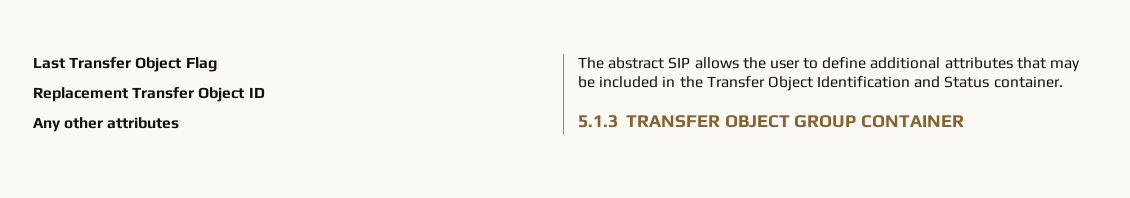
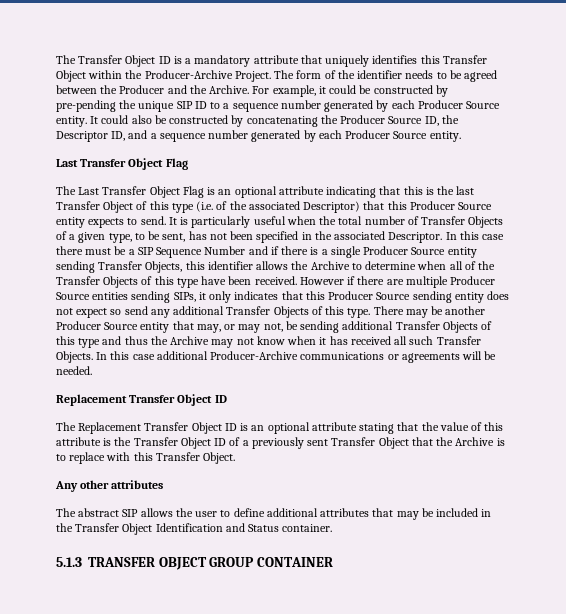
[33,57,217,72] [33,87,265,102] Last Transfer Object Flag // Replacement Transfer Object ID -> [56,55,487,67] [56,70,498,82] [56,85,448,97] [56,100,501,112] [56,115,459,127] [56,130,461,142] [56,158,188,170] [56,186,475,198] [56,201,493,213] [56,216,504,228] [56,231,505,243] [56,246,477,258] [56,261,496,273] [56,276,496,288] [56,291,510,303] [56,306,486,318] [56,321,493,333] [56,336,481,348] [56,351,497,363] [56,366,92,375] [56,394,227,406] [56,422,504,434] [56,437,505,449] [56,452,236,464] The Transfer Object ID is a mandatory attribute that uniquely identifies this Transfer Object within the Producer-Archive Project. The form of the identifier needs to be agreed between the Producer and the Archive. For example, it could be constructed by pre-pending the unique SIP ID to a sequence number generated by each Producer Source entity. It could also be constructed by concatenating the Producer Source ID, the Descriptor ID, and a sequence number generated by each Producer Source entity. // Last Transfer Object Flag // The Last Transfer Object Flag is an optional attribute indicating that this is the last Transfer Object of this type (i.e. of the associated Descriptor) that this Producer Source entity expects to send. It is particularly useful when the total number of Transfer Objects of a given type, to be sent, has not been specified in the associated Descriptor. In this case there must be a SIP Sequence Number and if there is a single Producer Source entity sending Transfer Objects, this identifier allows the Archive to determine when all of the Transfer Objects of this type have been received. However if there are multiple Producer Source entities sending SIPs, it only indicates that this Producer Source sending entity does not expect so send any additional Transfer Objects of this type. There may be another Producer Source entity that may, or may not, be sending additional Transfer Objects of this type and thus the Archive may not know when it has received all such Transfer Objects. In this case additional Producer-Archive communications or agreements will be needed. // Replacement Transfer Object ID // The Replacement Transfer Object ID is an optional attribute stating that the value of this attribute is the Transfer Object ID of a previously sent Transfer Object that the Archive is to replace with this Transfer Object.

